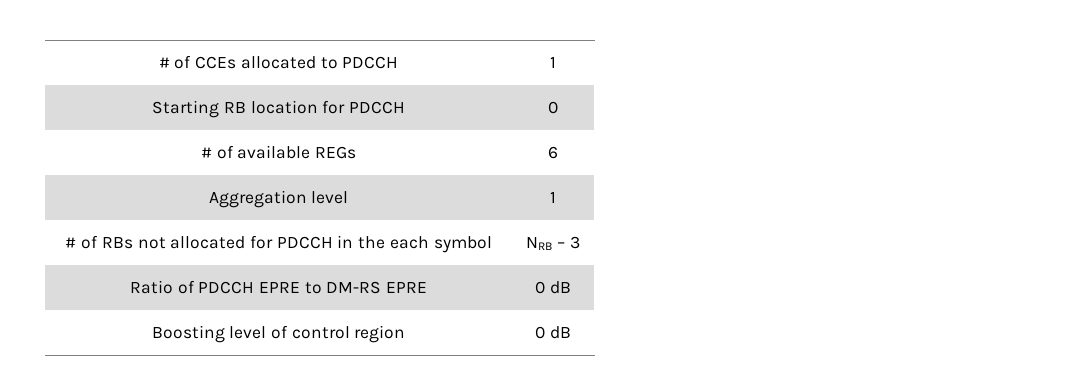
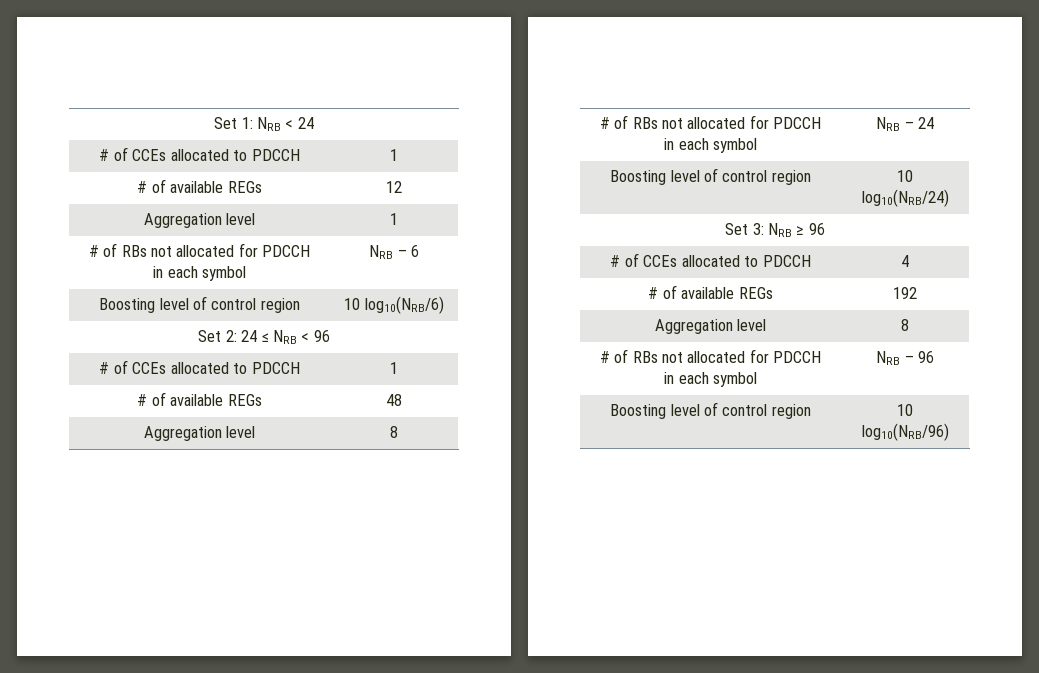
[158,55,399,69] [550,56,556,68] [152,100,405,118] [548,101,558,114] [200,145,357,159] [548,146,558,159] # of CCEs allocated to PDCCH | 1 // Starting RB location for PDCCH | 0 // # of available REGs | 6 -> [214,117,314,131] [99,147,300,161] [390,149,398,161] [137,179,262,193] [386,181,402,193] Set 1: NRB < 24 // # of CCEs allocated to PDCCH | 1 // # of available REGs | 12
[358,236,492,253] [526,236,580,250] [129,280,428,294] [535,281,571,294] [151,325,406,343] [535,326,571,339] the each symbol | NRB – 3 // Ratio of PDCCH EPRE to DM-RS EPRE | 0 dB // Boosting level of control region | 0 dB -> [167,266,246,281] [369,245,419,259] [99,296,300,313] [344,296,444,314] [198,330,330,344] [99,360,300,374] [390,362,398,374] [137,392,262,406] [386,394,402,406] [143,426,256,441] [390,426,398,438] [599,115,822,129] [664,138,757,153] [876,117,934,131] [610,168,811,185] [897,170,913,182] [861,189,949,207] [725,223,825,237] [610,253,811,267] [901,255,909,267] [648,285,773,299] [893,287,917,299] [654,319,767,334] [901,319,909,331] [599,349,822,363] [664,372,757,387] [876,351,934,365] [610,402,811,419] [897,404,913,416] [861,423,949,441] each symbol | NRB – 6 // Boosting level of control region | 10 log10(NRB/6) // Set 2: 24 ≤ NRB < 96 // # of CCEs allocated to PDCCH | 1 // # of available REGs | 48 // Aggregation level | 8 // # of RBs not allocated for PDCCH in each symbol | NRB – 24 // Boosting level of control region | 10 log10(NRB/24) // Set 3: NRB ≥ 96 // # of CCEs allocated to PDCCH | 4 // # of available REGs | 192 // Aggregation level | 8 // # of RBs not allocated for PDCCH in each symbol | NRB – 96 // Boosting level of control region | 10 log10(NRB/96)

